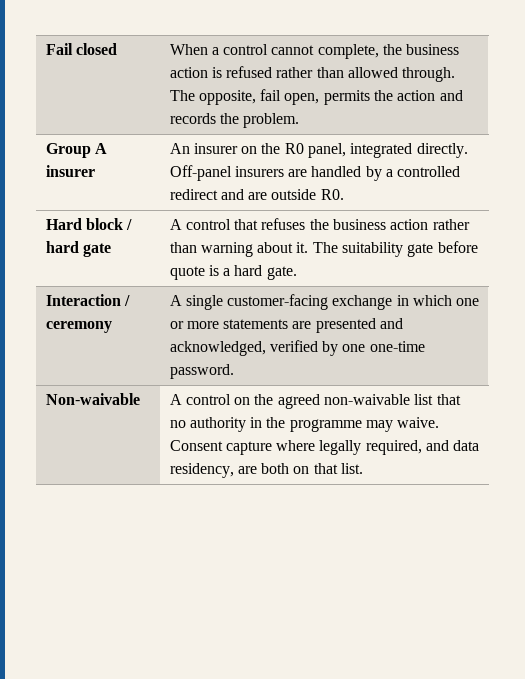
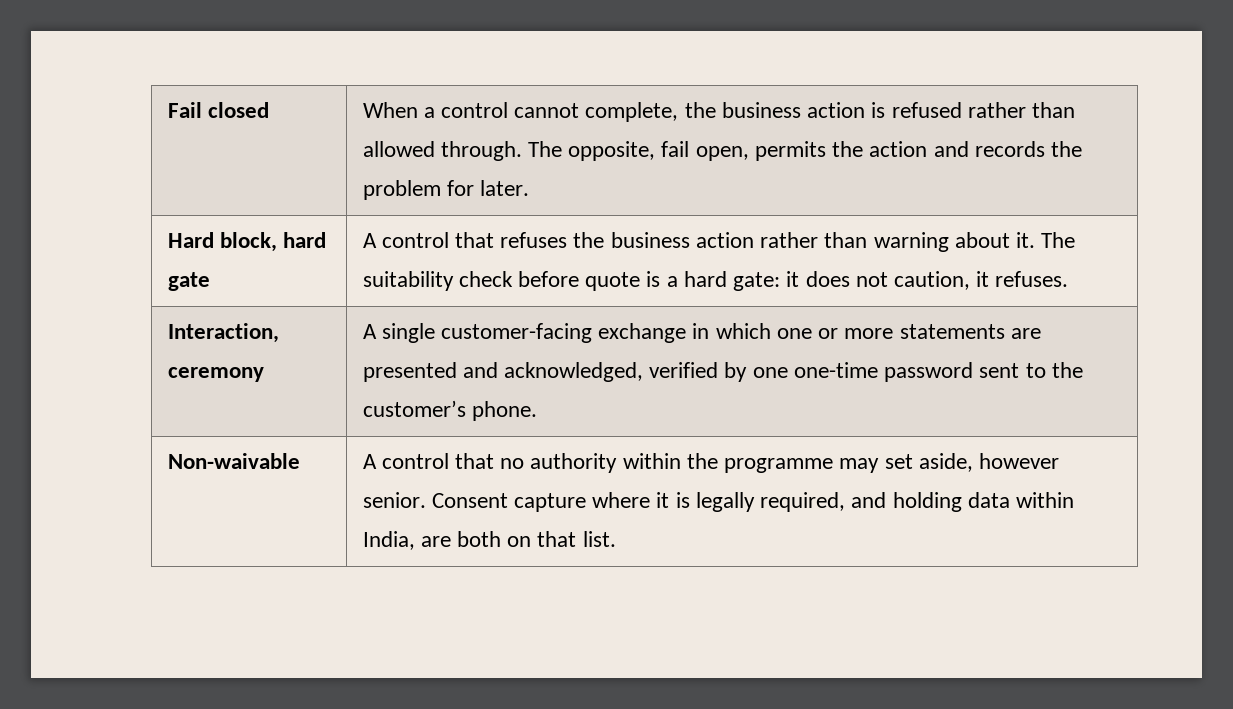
[243,113,300,128] [45,143,107,158] [45,165,95,177] [169,143,468,158] [169,165,461,181] [169,189,344,200] problem. // Group A insurer | An insurer on the R0 panel, integrated directly. Off-panel insurers are handled by a controlled redirect and are outside R0. -> [362,180,530,200] problem for later.
[85,218,133,230] block / -> [219,232,277,252] block,
[407,243,434,257] gate -> [458,271,513,287] check
[266,266,297,280] [45,294,130,306] gate. // Interaction / -> [733,271,1069,291] [167,323,279,343] gate: it does not caution, it refuses. // Interaction,
[169,364,234,379] [45,393,140,405] [169,394,434,409] password. // Non-waivable | A control on the agreed non-waivable list -> [884,362,1083,382] [362,400,537,421] [167,453,300,469] [362,453,449,469] password sent to the customer’s phone. // Non-waivable | A control
[250,417,263,428] in -> [622,453,681,469] within
[397,417,440,428] waive. -> [884,453,1059,472] [362,492,426,508] set aside, however senior.
(316, 445) none -> [656,492,690,508] it is
[453,440,480,451] [169,463,234,478] data residency, -> [892,492,1074,512] [362,531,415,550] holding data within India,

